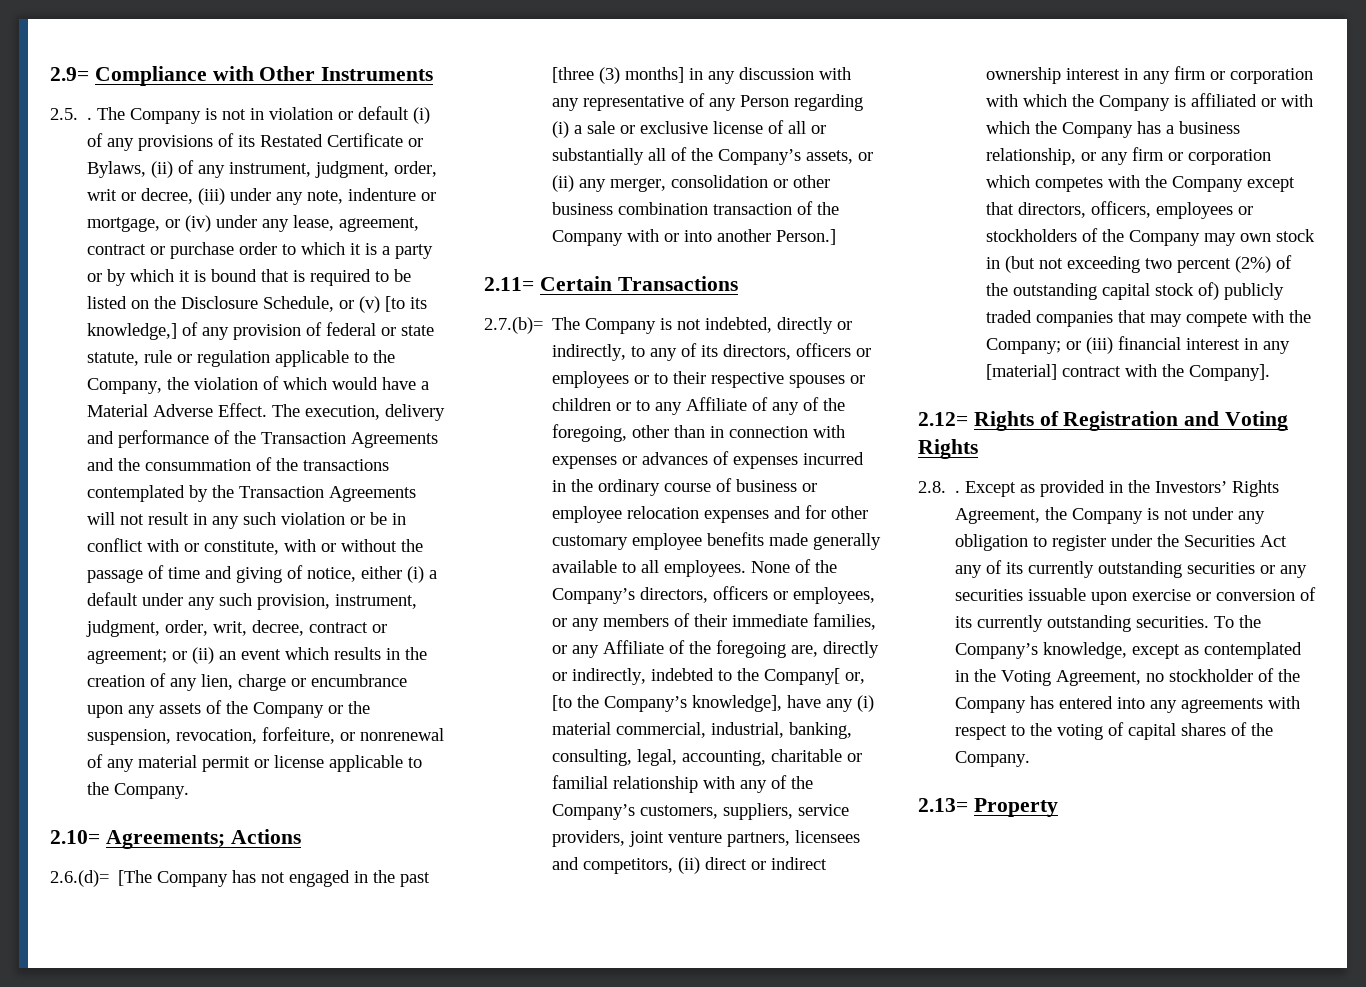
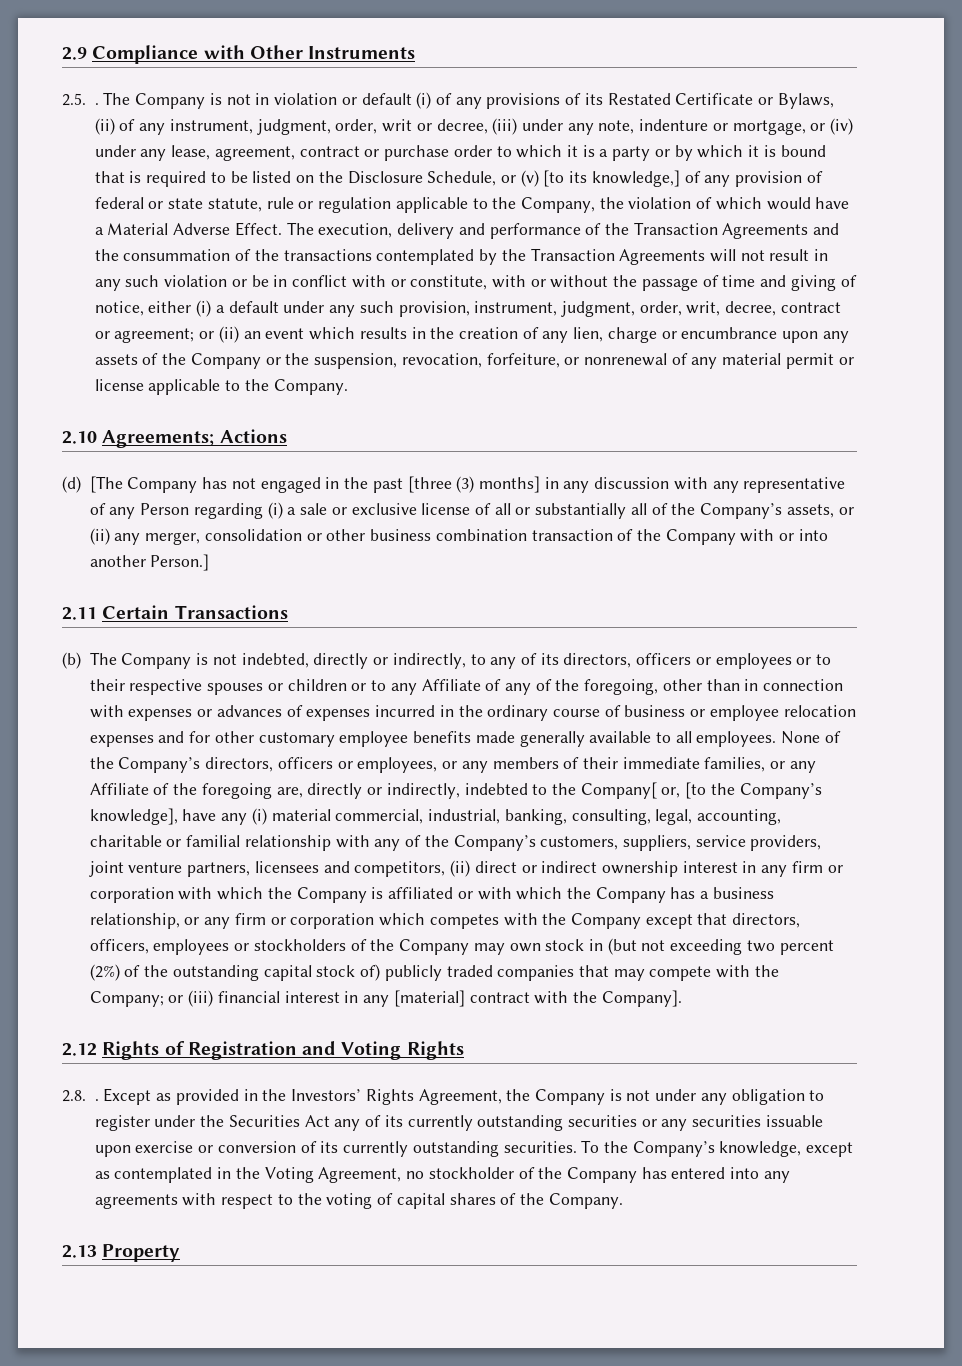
[50,67,89,81] 2.9= -> [62,47,87,60] 2.9
[50,830,100,844] 2.10= -> [62,431,97,444] 2.10
[50,870,109,887] 2.6.(d)= -> [62,476,81,493] (d)
[484,277,534,291] 2.11= -> [62,607,97,620] 2.11
[484,317,543,334] 2.7.(b)= -> [62,652,81,669] (b)
[918,412,968,426] 2.12= -> [62,1043,97,1056] 2.12
[918,798,968,812] 2.13= -> [62,1245,97,1258] 2.13

